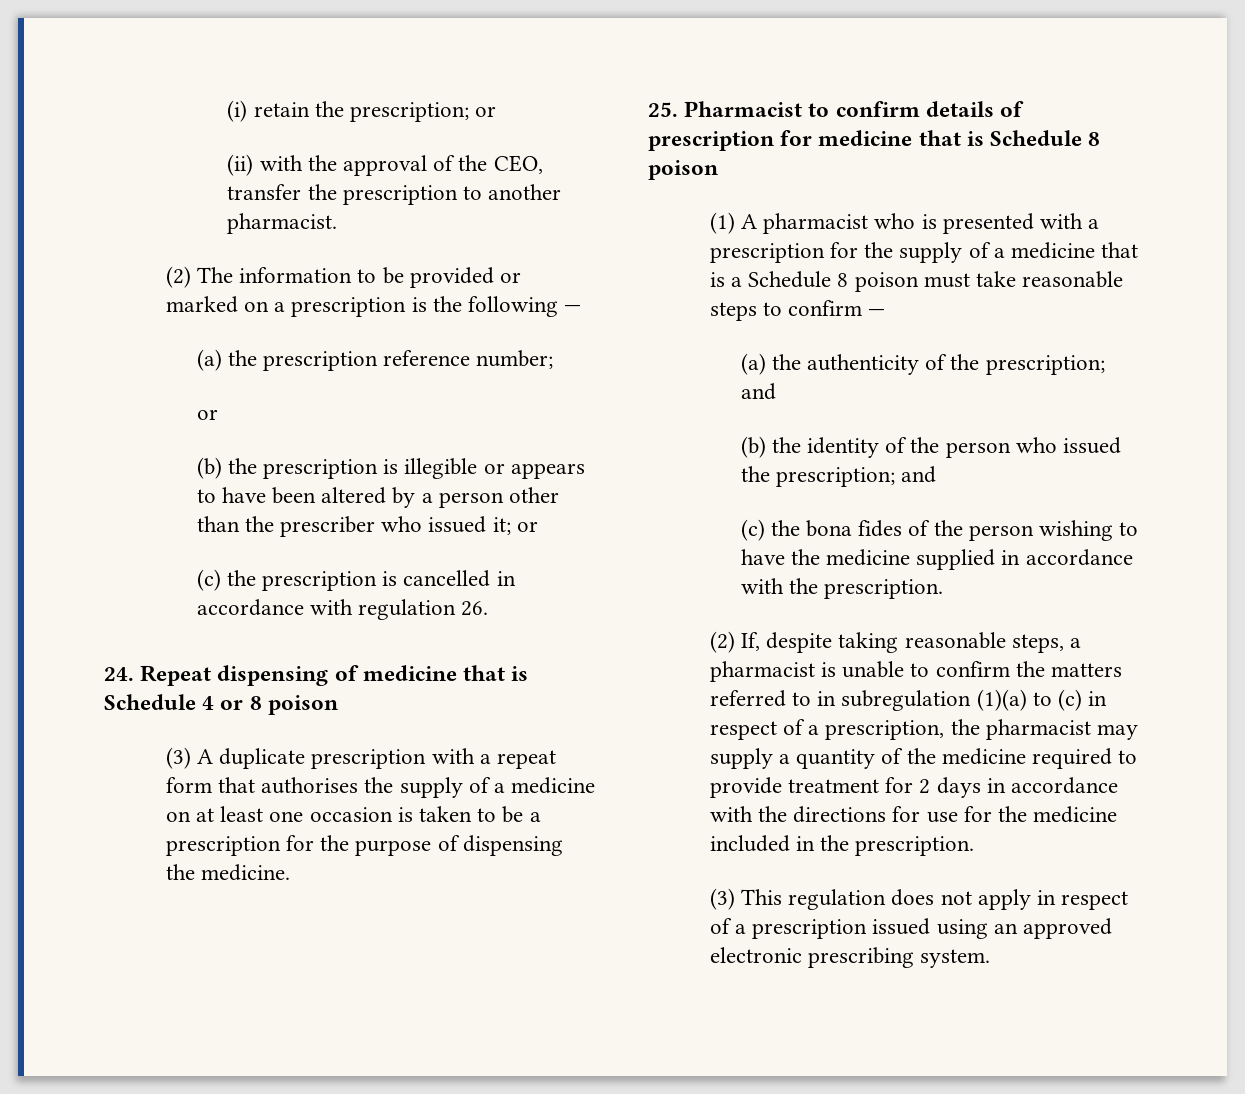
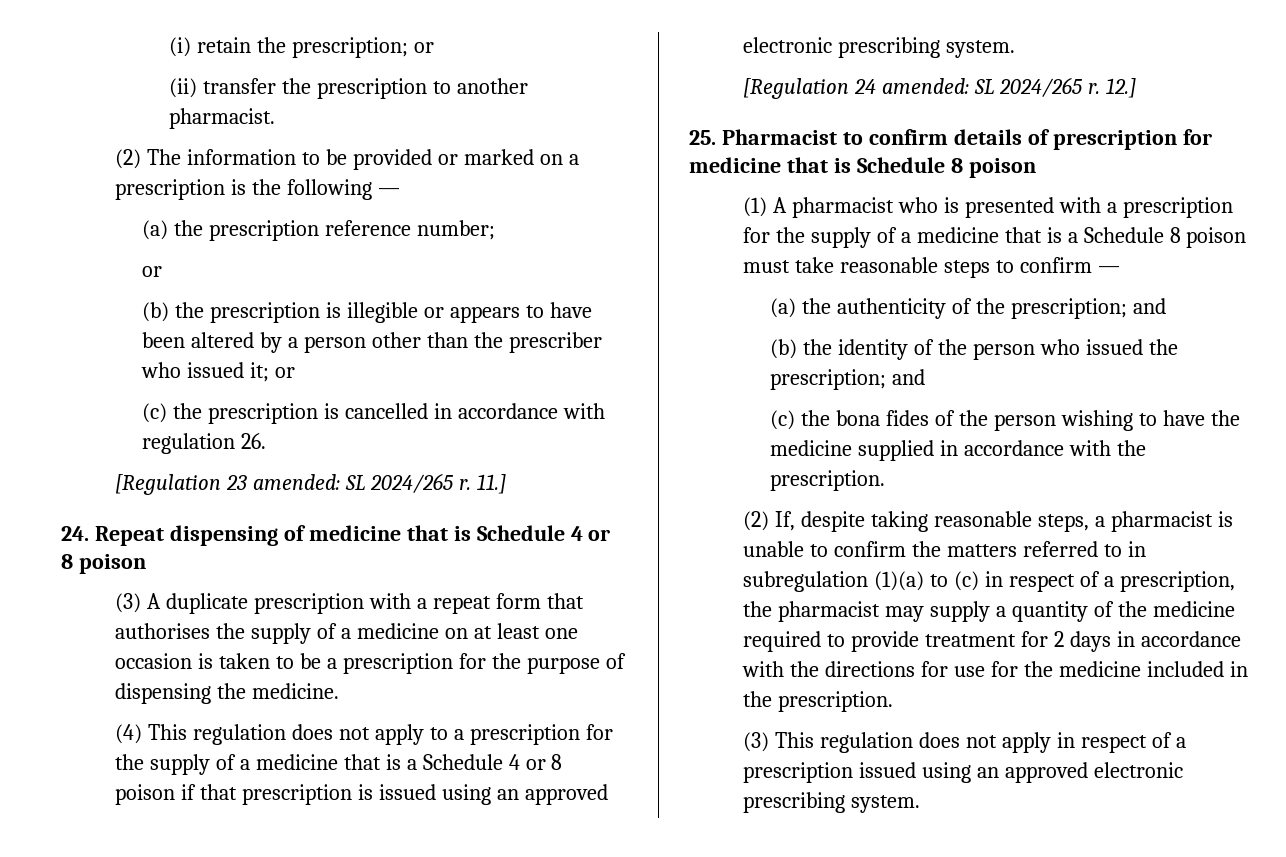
[259,155,543,176] with the approval of the CEO, -> (198, 88) none
(489, 608) none -> [115,473,506,495] // [Regulation 23 amended: SL 2024/265 r. 11.]
(290, 872) none -> [115,724,613,745] [115,754,563,775] [115,784,608,805] [743,37,1016,58] [743,77,1136,99] // (4) This regulation does not apply to a prescription for the supply of a medicine that is a Schedule 4 or 8 poison if that prescription is issued using an approved electronic prescribing system. // [Regulation 24 amended: SL 2024/265 r. 12.]

